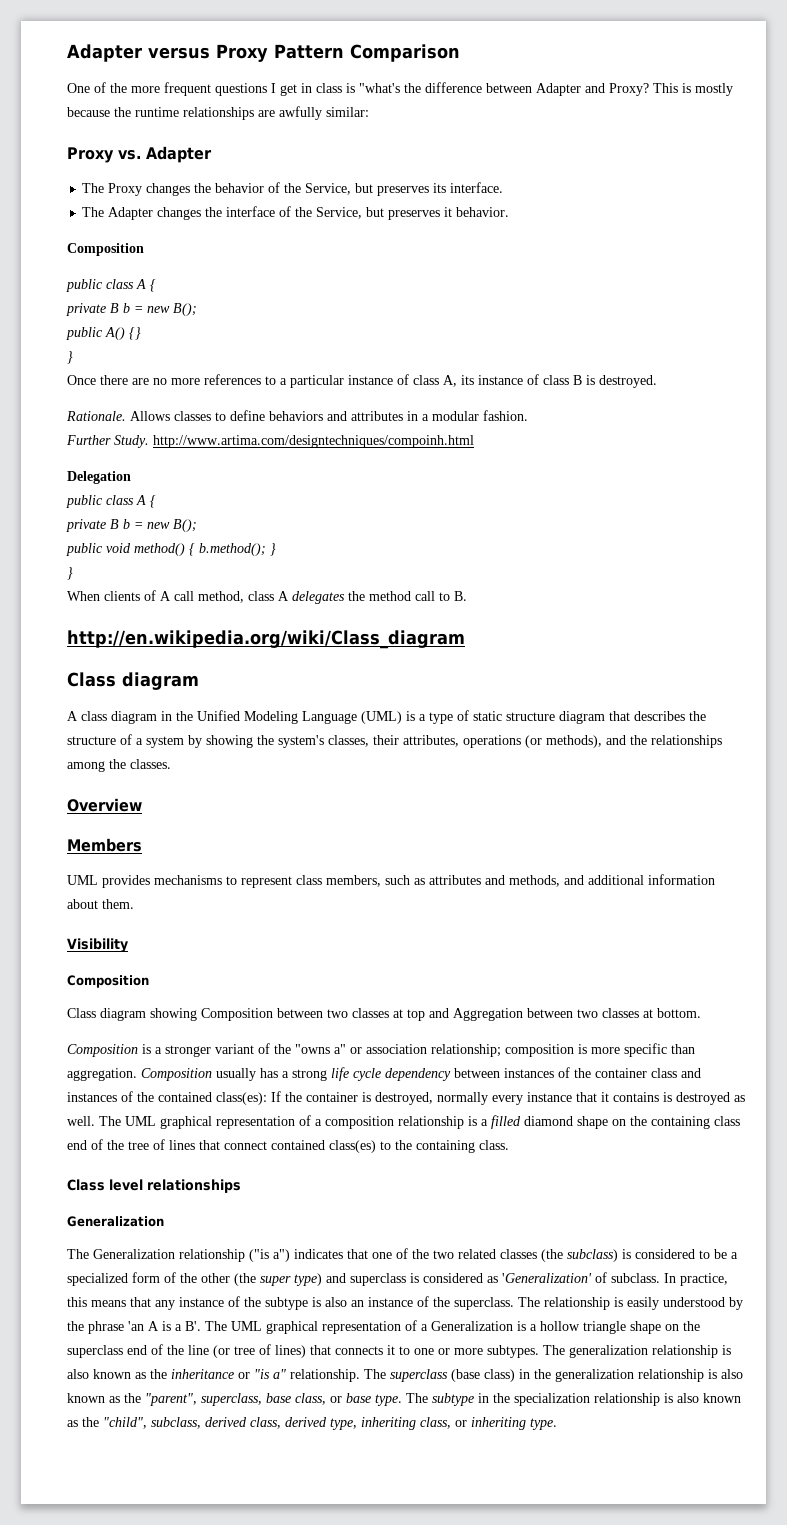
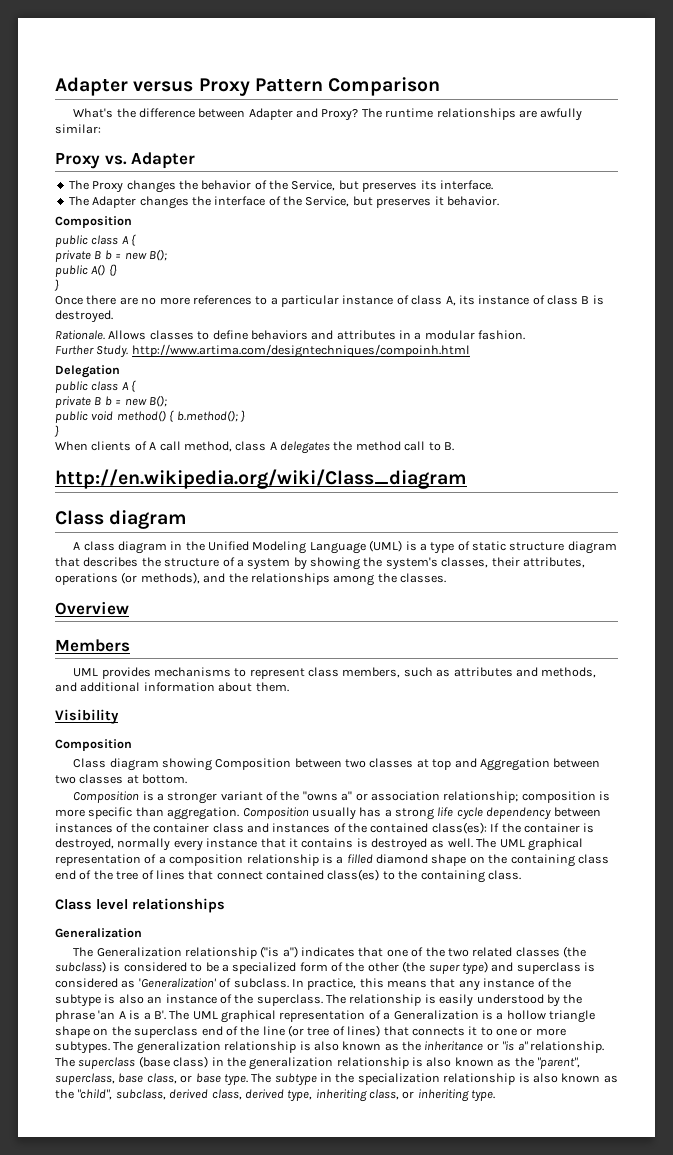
[67,82,400,96] One of the more frequent questions I get in class is "what's -> [73,108,114,118] What's
[653,83,733,96] [67,107,131,117] This is mostly because the -> [361,108,382,118] The

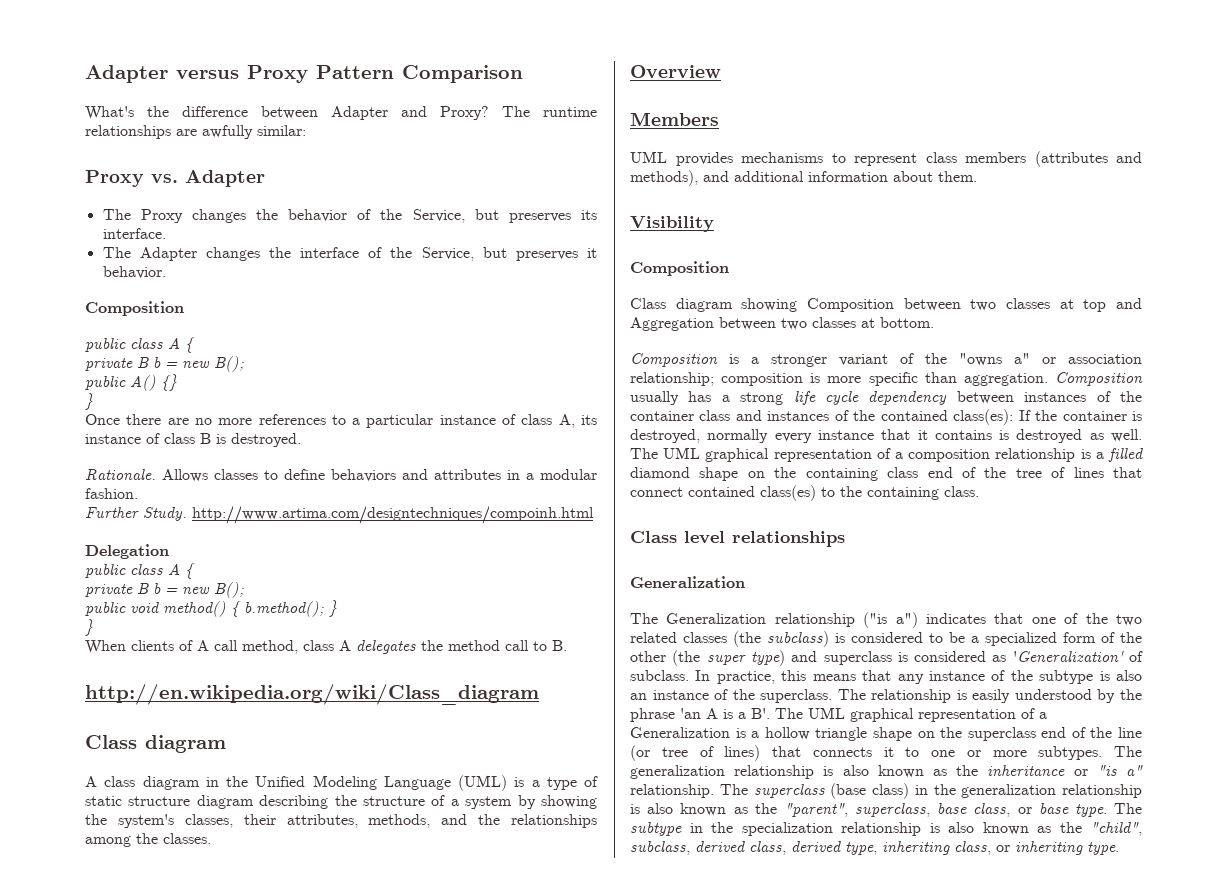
[55,557,139,567] that describes -> [259,795,329,809] describing
[55,572,200,585] operations (or methods), -> [368,814,431,828] methods,
[342,667,597,678] members, such as attributes and methods, -> [965,151,1142,167] [630,170,698,186] members (attributes and methods),

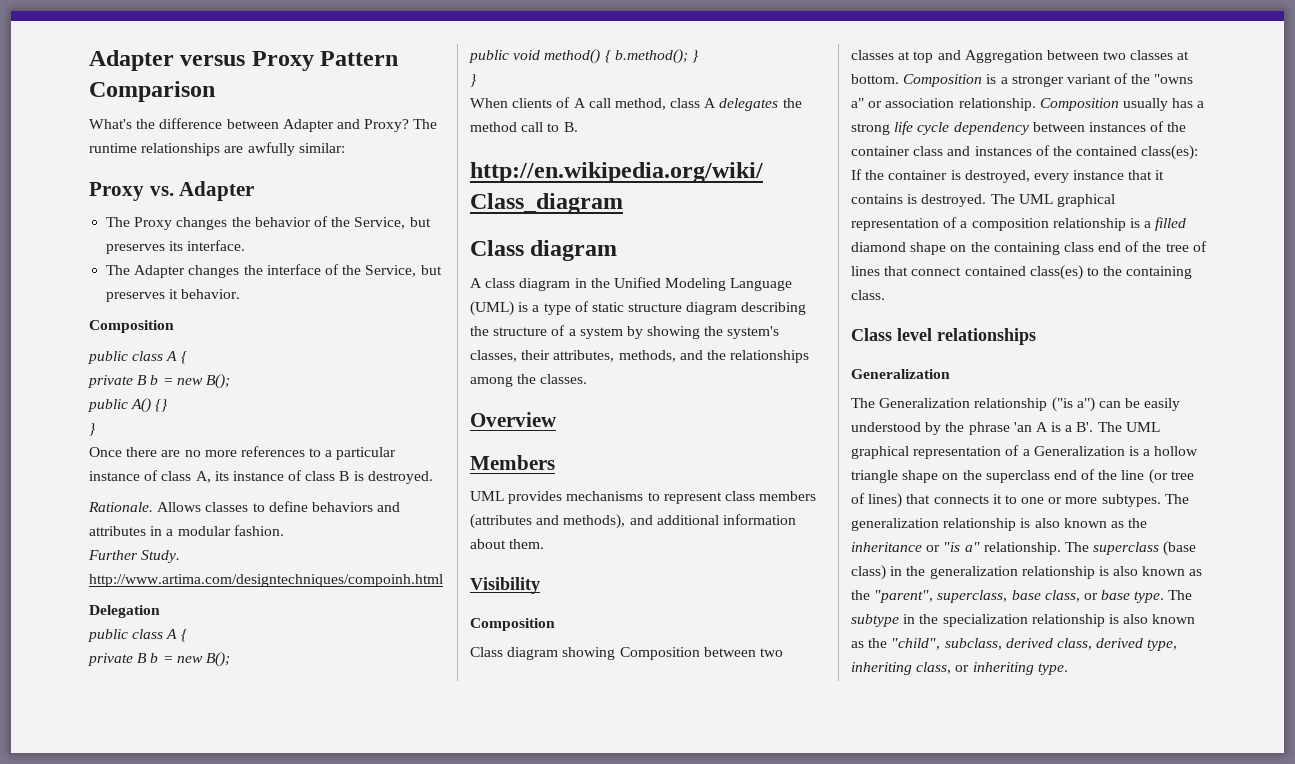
(934, 322) // -> (899, 79) none
[630,372,1048,386] relationship; composition is more specific than aggregation. -> [958,98,1036,111] relationship.
[707,429,769,443] normally -> (1030, 176) none
[1016,429,1142,443] destroyed as well. -> [921,194,987,207] destroyed.
[926,613,1142,626] [630,631,1142,647] [630,650,1143,666] [630,670,1142,684] [630,689,967,703] indicates that one of the two related classes (the subclass) is considered to be a specialized form of the other (the super type) and superclass is considered as 'Generalization' of subclass. In practice, this means that any instance of the subtype is also an instance of the superclass. The relationship is -> [1098,398,1141,408] can be

